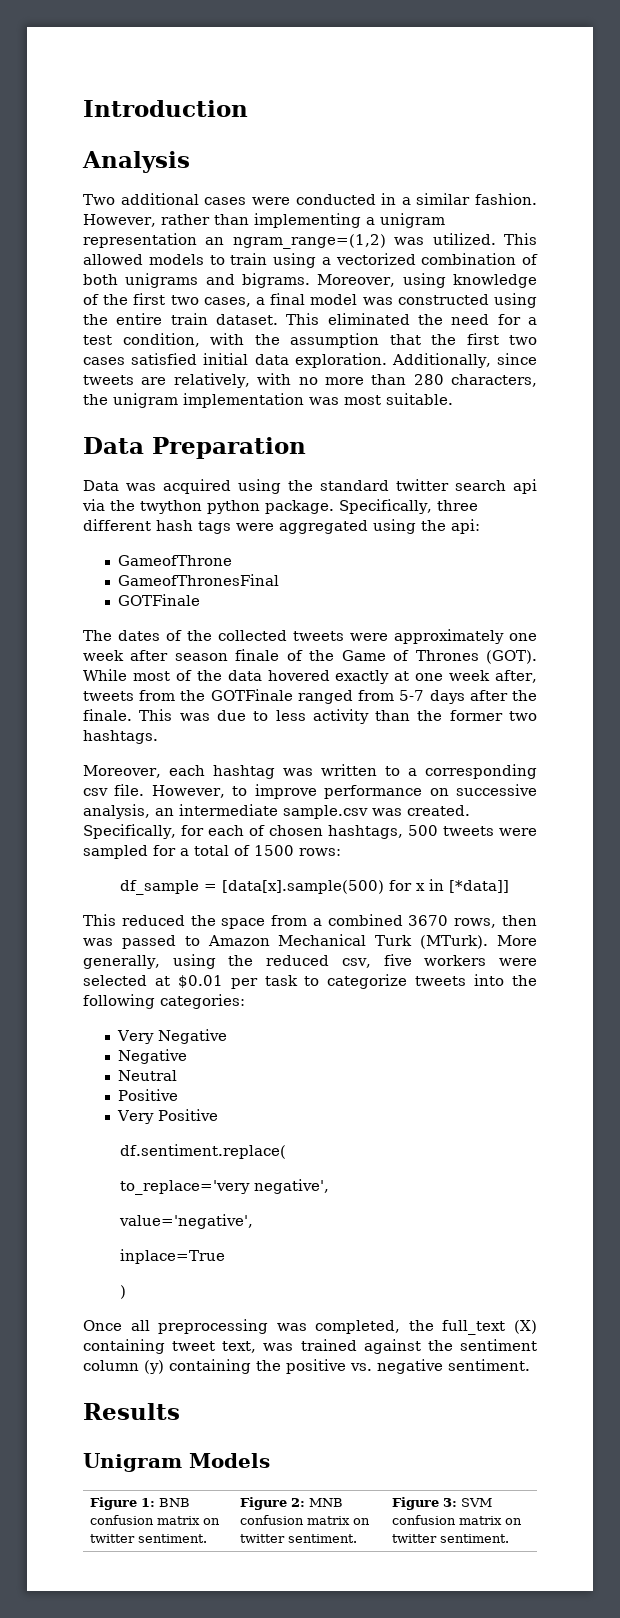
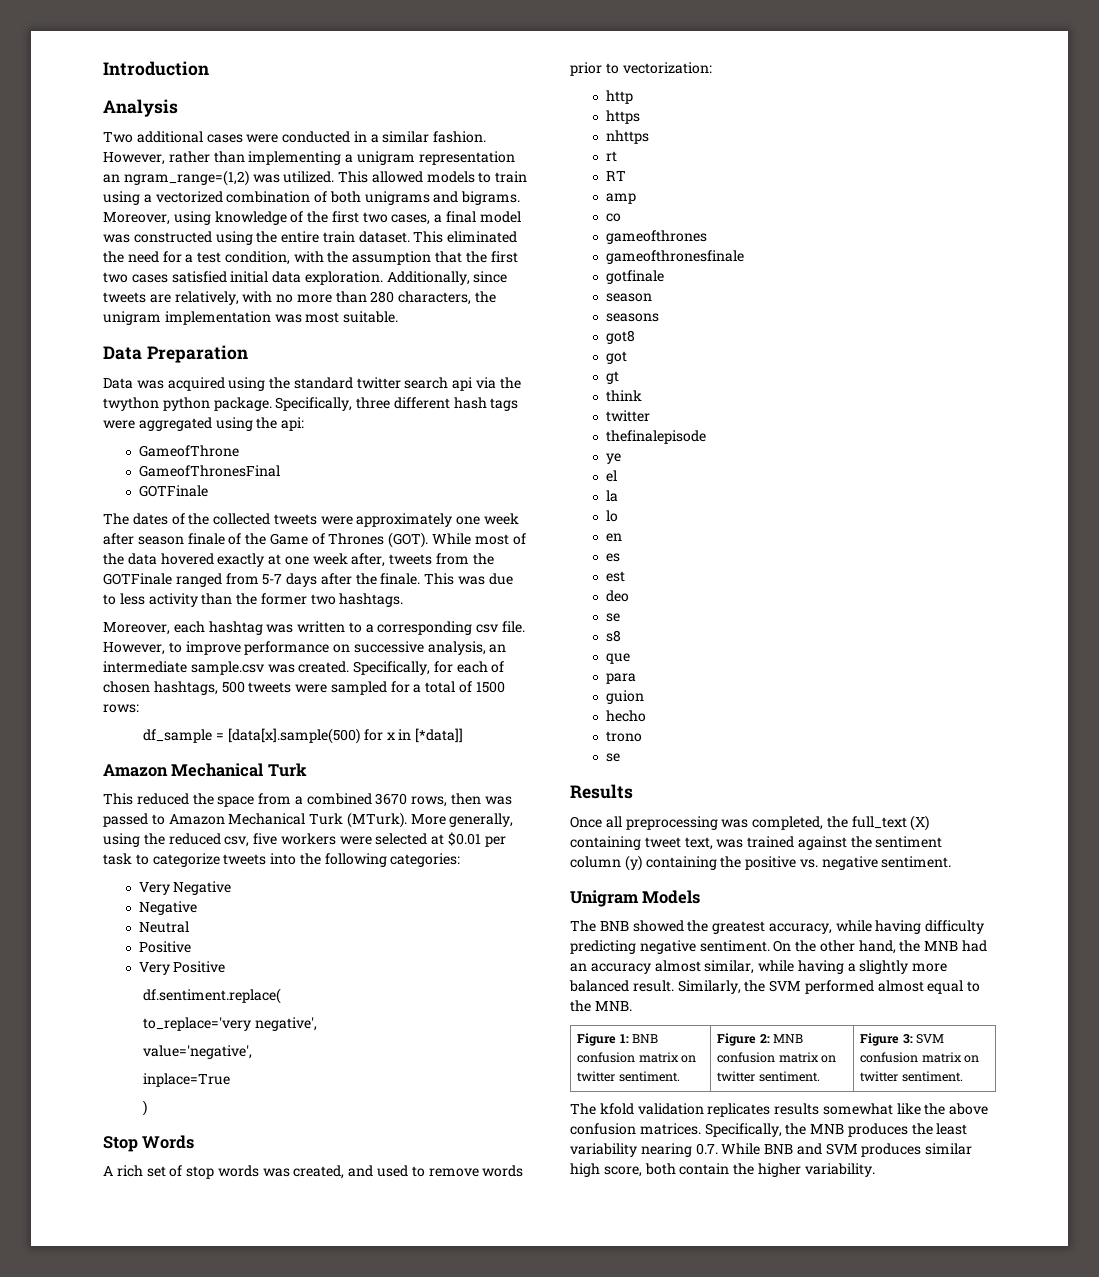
(510, 886) none -> [103,763,307,777] // Amazon Mechanical Turk
(127, 1292) none -> [103,1135,195,1152] [103,1165,524,1179] [570,62,712,76] [605,90,633,104] [605,110,640,124] [605,130,649,144] [605,151,617,162] [605,171,626,181] [605,193,636,204] [605,213,621,222] [605,230,707,244] [605,250,744,264] [605,270,664,284] [605,293,652,302] [605,313,659,322] [605,330,635,344] [605,351,627,364] [605,371,619,384] [605,390,642,402] [605,410,650,422] [605,430,706,444] [605,453,621,464] [605,470,617,482] [605,490,618,502] [605,510,618,522] [605,533,622,542] [605,553,620,562] [605,571,625,582] [605,590,629,602] [605,613,620,622] [605,630,621,642] [605,653,630,664] [605,673,636,684] [605,690,644,704] [605,710,646,722] [605,731,642,742] [605,753,620,762] [570,784,633,799] // Stop Words // A rich set of stop words was created, and used to remove words prior to vectorization: // http // https // nhttps // rt // RT // amp // co // gameofthrones // gameofthronesfinale // gotfinale // season // seasons // got8 // got // gt // think // twitter // thefinalepisode // ye // el // la // lo // en // es // est // deo // se // s8 // que // para // guion // hecho // trono // se // Results
[83,1403,180,1420] // Results -> (952, 862) none
(270, 1460) none -> [570,920,985,934] [570,940,988,954] [570,960,948,974] [569,980,981,994] [570,1000,632,1012] // The BNB showed the greatest accuracy, while having difficulty predicting negative sentiment. On the other hand, the MNB had an accuracy almost similar, while having a slightly more balanced result. Similarly, the SVM performed almost equal to the MNB.
(510, 1538) none -> [570,1103,989,1117] [570,1123,968,1137] [570,1143,973,1157] [570,1163,875,1177] // The kfold validation replicates results somewhat like the above confusion matrices. Specifically, the MNB produces the least variability nearing 0.7. While BNB and SVM produces similar high score, both contain the higher variability.

